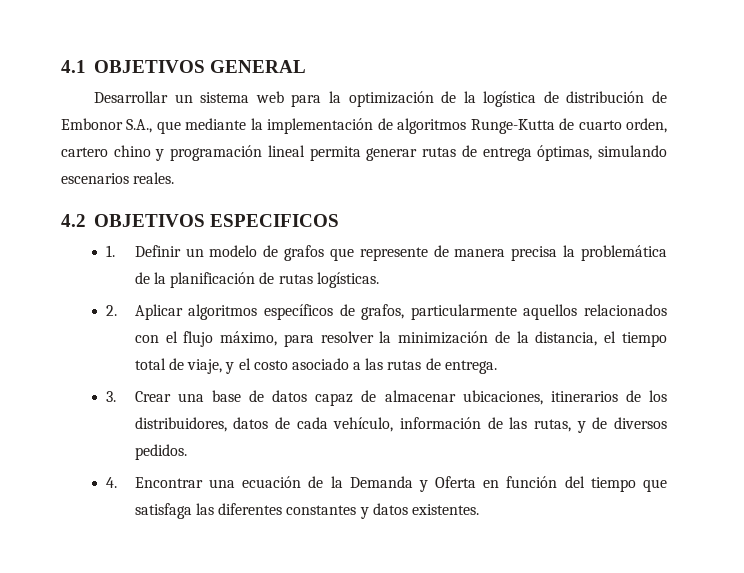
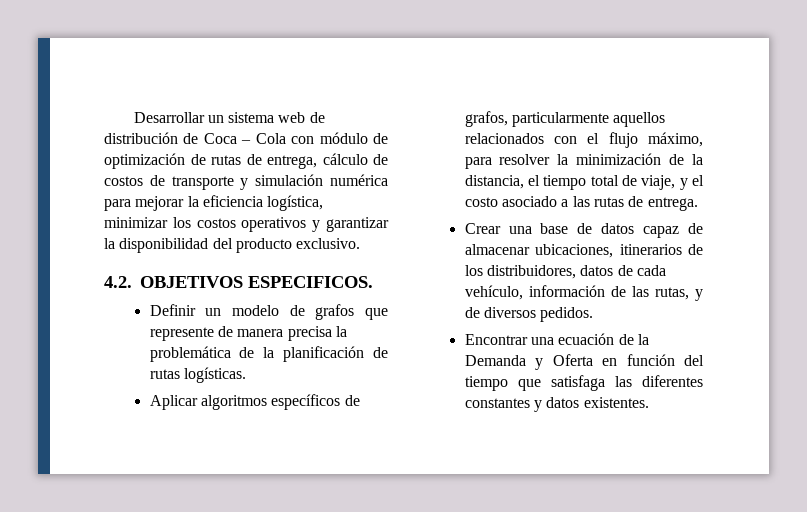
[61,60,306,73] 4.1 OBJETIVOS GENERAL // -> (133, 117) none
[291,91,667,107] [61,118,667,134] [61,145,668,161] [61,172,175,184] [61,214,339,227] [106,245,116,257] para la optimización de la logística de distribución de Embonor S.A., que mediante la implementación de algoritmos Runge-Kutta de cuarto orden, cartero chino y programación lineal permita generar rutas de entrega óptimas, simulando escenarios reales. // 4.2 OBJETIVOS ESPECIFICOS // 1. -> [309,112,325,123] [104,132,388,144] [104,153,388,169] [104,174,389,190] [104,195,324,211] [104,217,390,232] [104,238,361,253] [104,276,373,288] de distribución de Coca – Cola con módulo de optimización de rutas de entrega, cálculo de costos de transporte y simulación numérica para mejorar la eficiencia logística, minimizar los costos operativos y garantizar la disponibilidad del producto exclusivo. // 4.2. OBJETIVOS ESPECIFICOS. //
[106,305,118,316] 2. -> (246, 375) none
[106,391,117,402] 3. -> (698, 204) none
[106,477,118,488] 4. -> (594, 314) none

